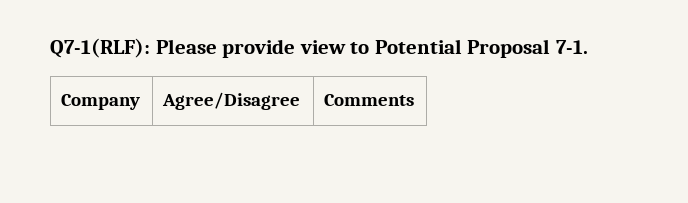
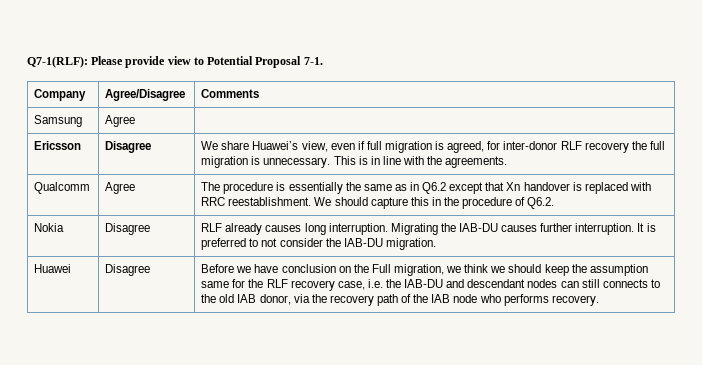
(415, 100) none -> [34,115,83,127] [105,115,136,127] [34,141,82,150] [105,141,152,153] [201,141,665,153] [201,156,508,168] [34,182,91,194] [105,182,136,194] [201,182,651,194] [201,197,555,209] [34,223,65,232] [105,223,151,235] [201,223,656,235] [201,238,436,250] [34,264,72,273] [105,264,151,276] [201,264,648,276] [201,279,660,291] [201,294,599,306] // Samsung | Agree | // Ericsson | Disagree | We share Huawei’s view, even if full migration is agreed, for inter-donor RLF recovery the full migration is unnecessary. This is in line with the agreements. // Qualcomm | Agree | The procedure is essentially the same as in Q6.2 except that Xn handover is replaced with RRC reestablishment. We should capture this in the procedure of Q6.2. // Nokia | Disagree | RLF already causes long interruption. Migrating the IAB-DU causes further interruption. It is preferred to not consider the IAB-DU migration. // Huawei | Disagree | Before we have conclusion on the Full migration, we think we should keep the assumption same for the RLF recovery case, i.e. the IAB-DU and descendant nodes can still connects to the old IAB donor, via the recovery path of the IAB node who performs recovery.

